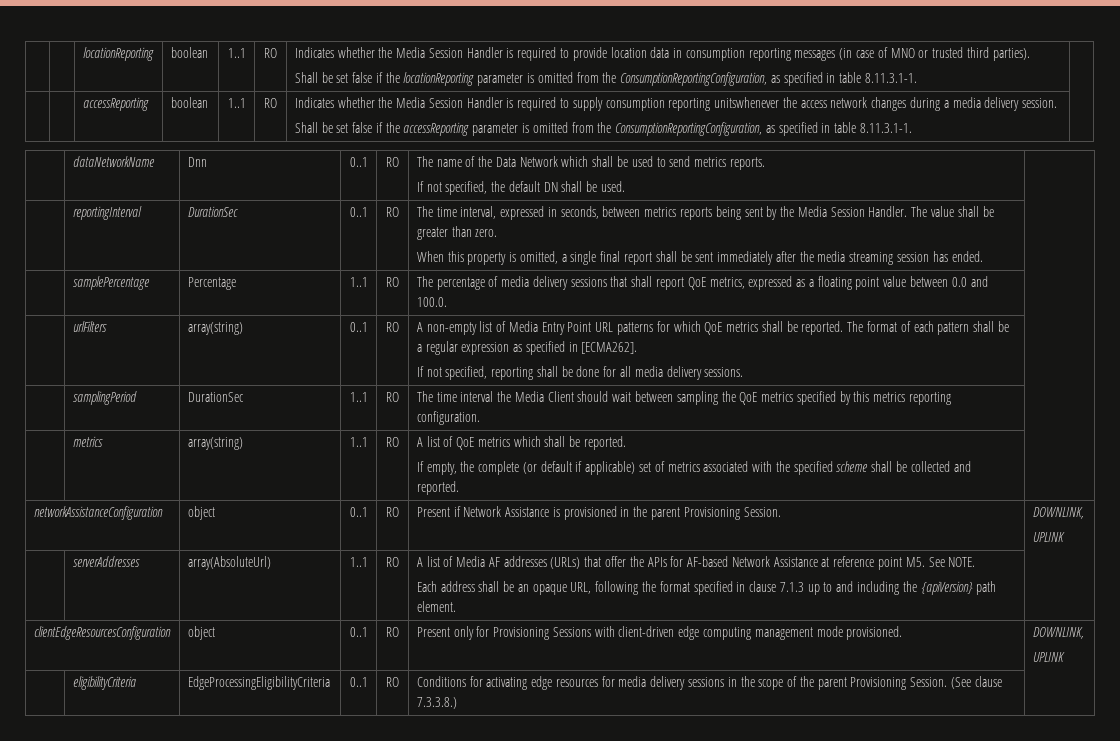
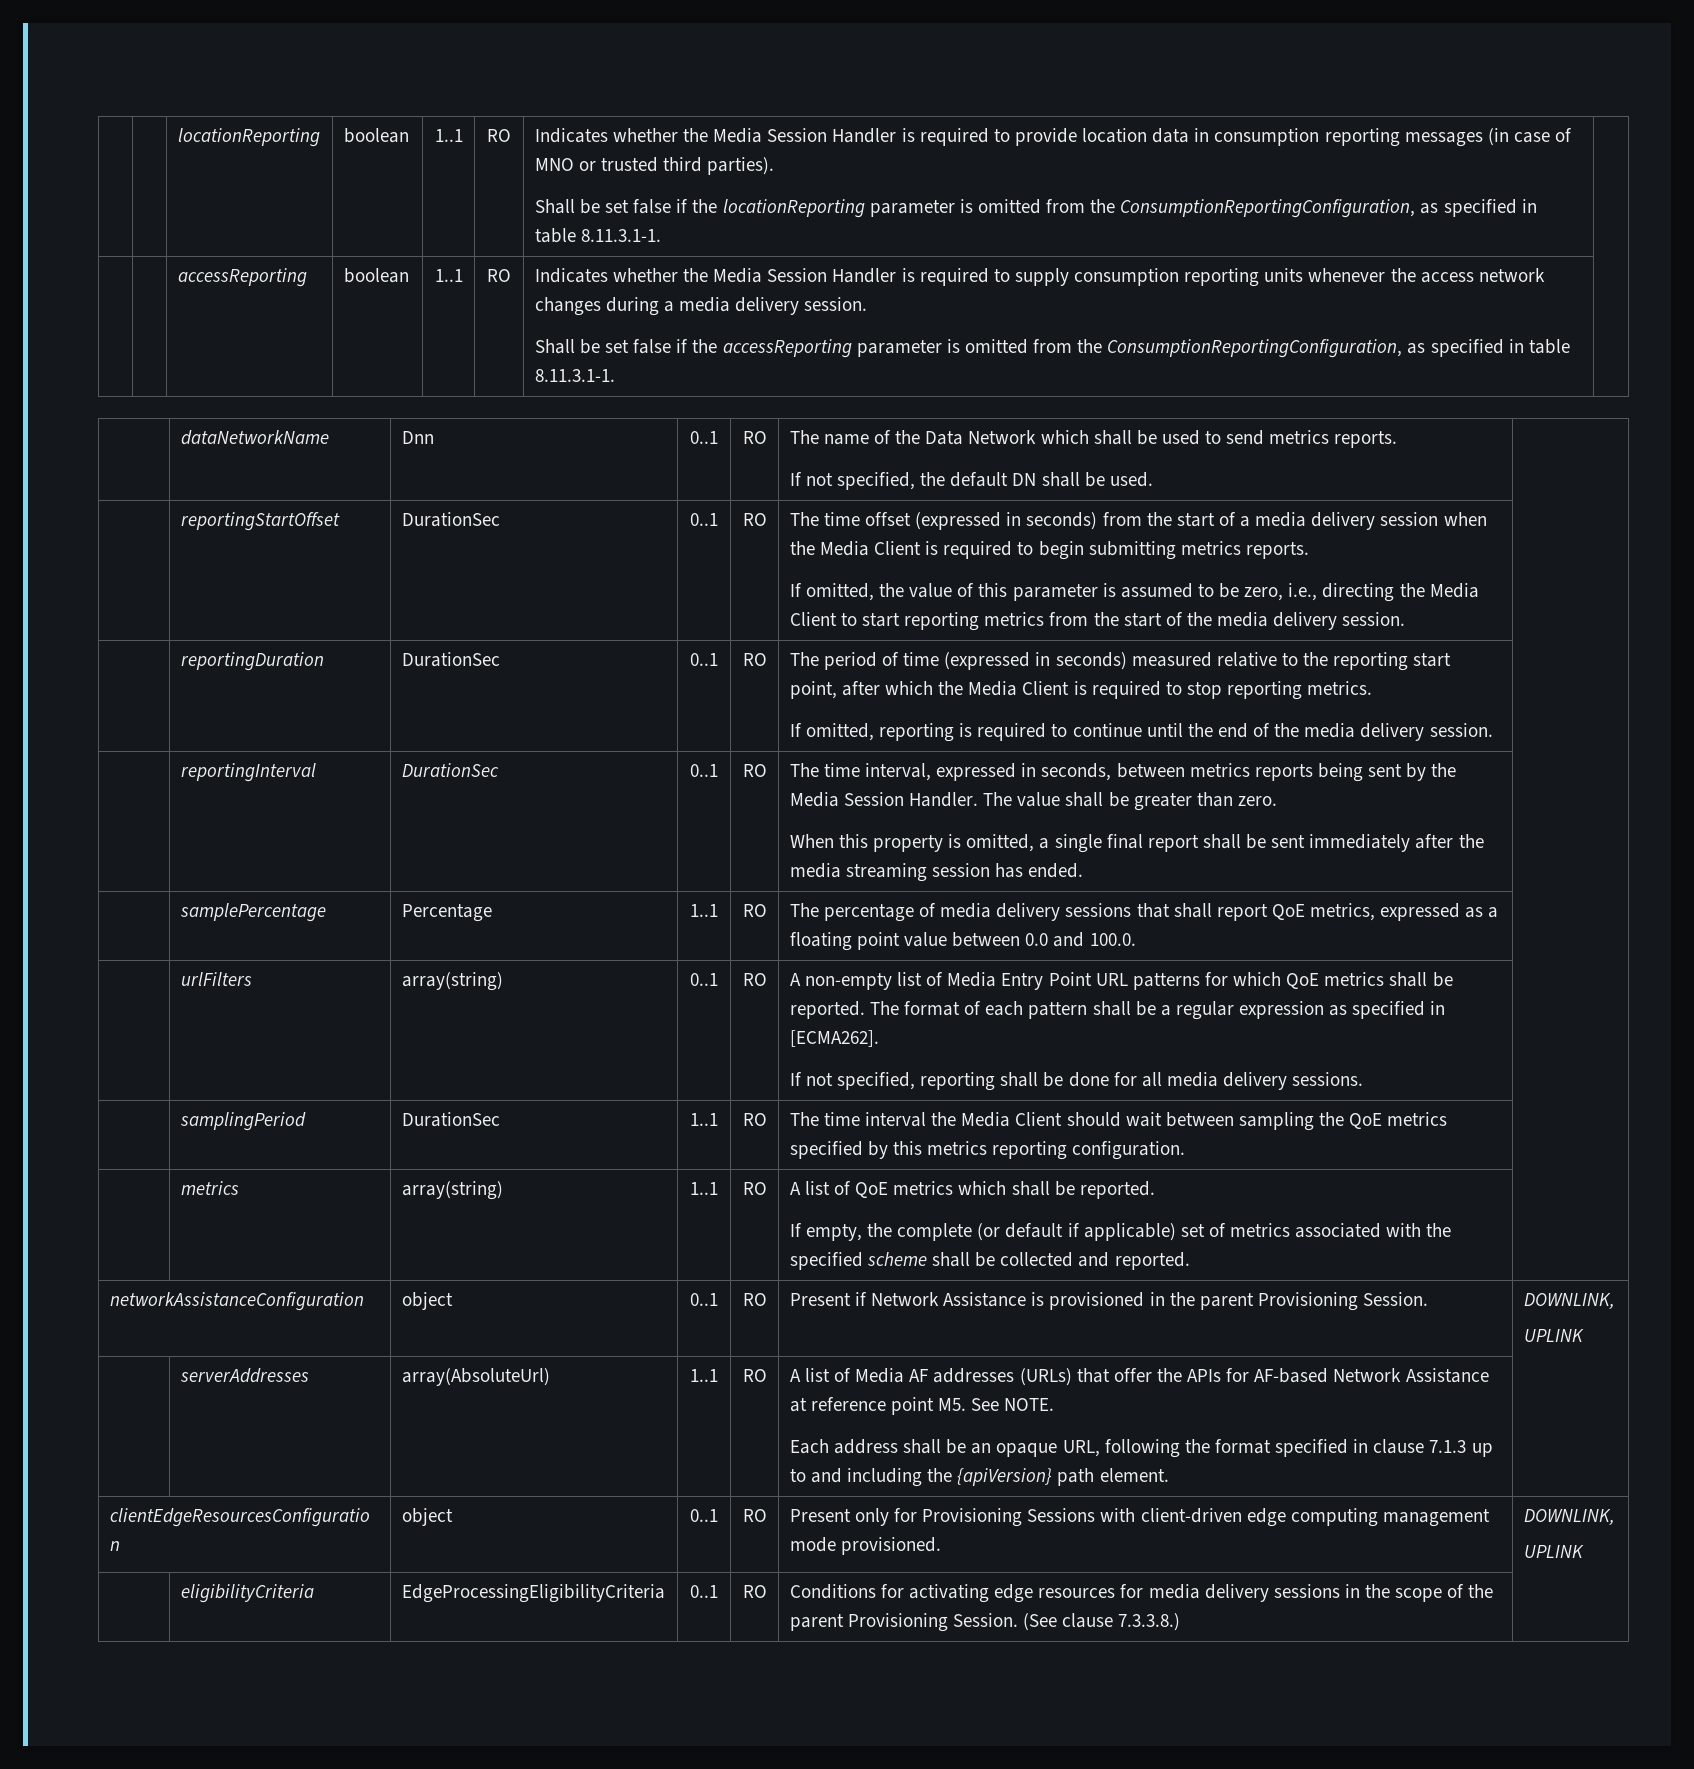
[714,97,780,108] unitswhenever -> [1264,268,1386,282] units whenever
(626, 186) none -> [180,512,340,531] [401,512,500,527] [690,513,718,526] [742,513,767,526] [789,512,1487,530] [789,541,1309,560] [789,583,1479,602] [789,612,1406,631] [180,652,324,671] [401,652,500,667] [690,653,718,666] [742,653,767,666] [789,652,1452,671] [789,681,1373,700] [789,723,1493,742] // | reportingStartOffset | DurationSec | 0..1 | RO | The time offset (expressed in seconds) from the start of a media delivery session when the Media Client is required to begin submitting metrics reports. // If omitted, the value of this parameter is assumed to be zero, i.e., directing the Media Client to start reporting metrics from the start of the media delivery session. | // | reportingDuration | DurationSec | 0..1 | RO | The period of time (expressed in seconds) measured relative to the reporting start point, after which the Media Client is required to stop reporting metrics. // If omitted, reporting is required to continue until the end of the media delivery session. |

